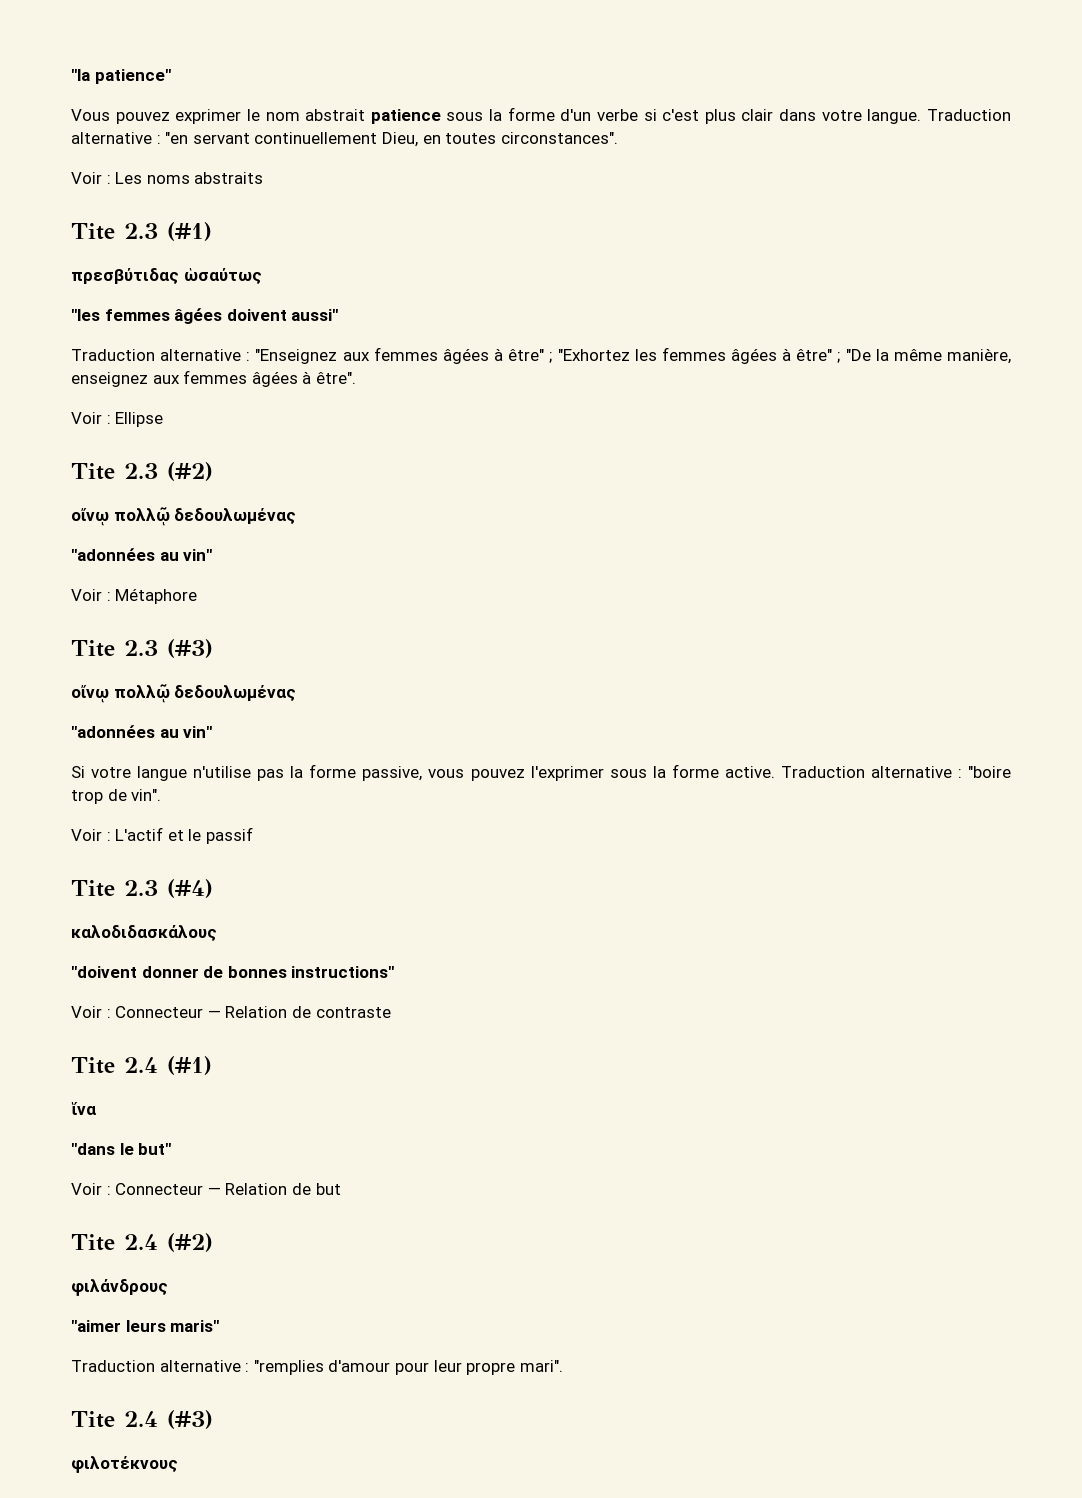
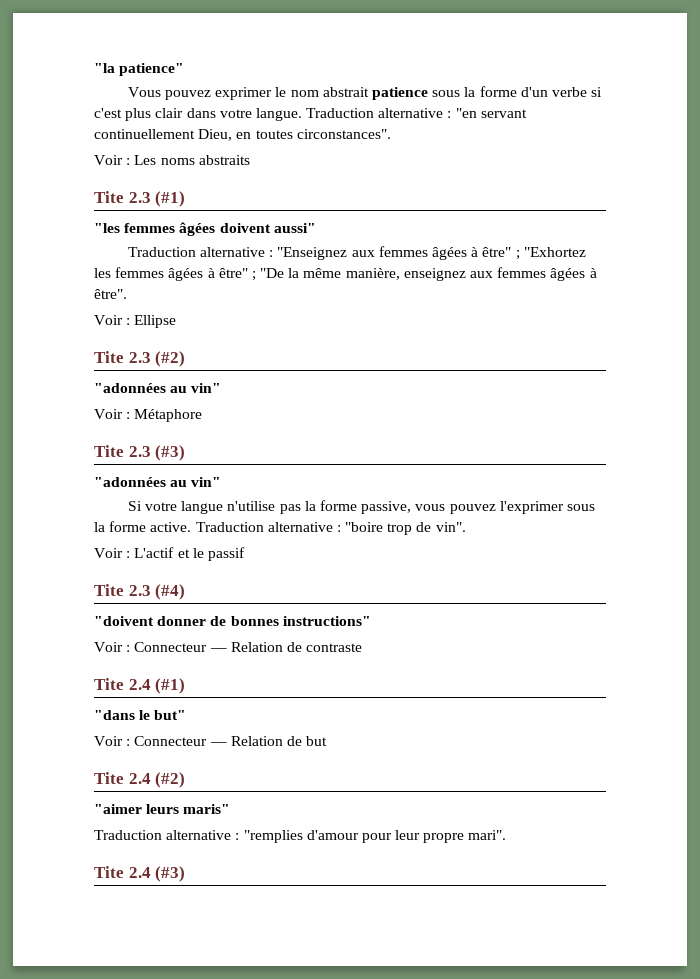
[71,268,262,285] // πρεσβύτιδας ὡσαύτως -> (186, 199) none
[71,507,297,526] // οἴνῳ πολλῷ δεδουλωμένας -> (186, 359) none
[71,684,297,703] // οἴνῳ πολλῷ δεδουλωμένας -> (186, 453) none
[71,925,217,942] // καλοδιδασκάλους -> (186, 592) none
[71,1102,96,1115] // ἵνα -> (186, 686) none
[71,1279,168,1296] // φιλάνδρους -> (186, 780) none
[71,1456,178,1473] // φιλοτέκνους -> (186, 874) none

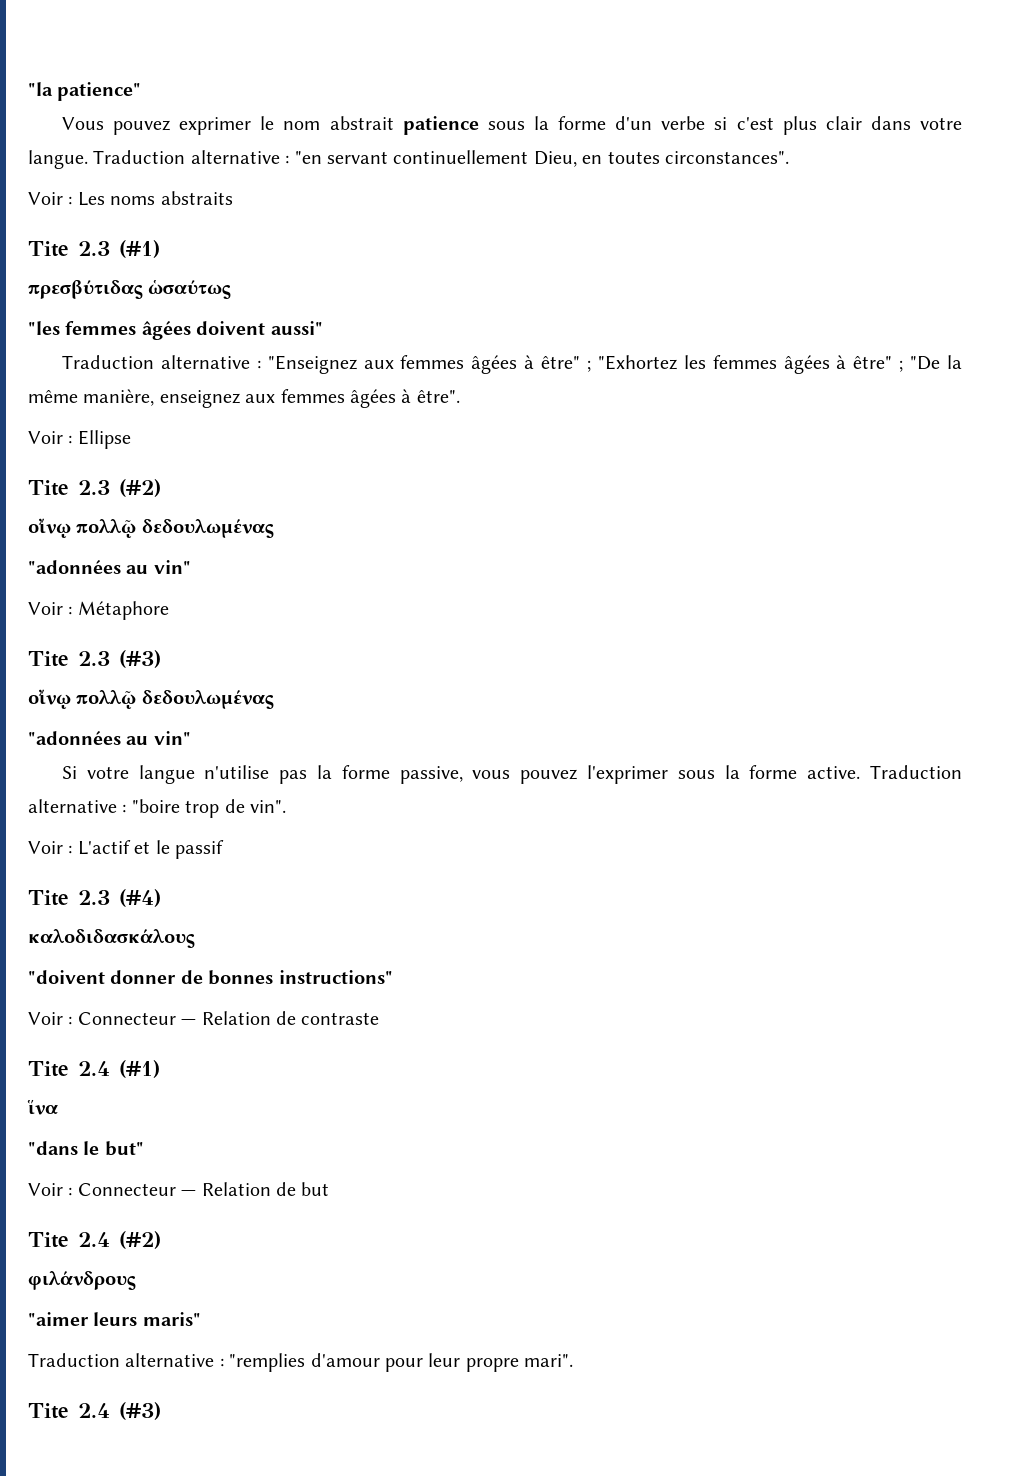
(186, 199) none -> [28,280,232,299] // πρεσβύτιδας ὡσαύτως
(186, 359) none -> [28,518,274,538] // οἴνῳ πολλῷ δεδουλωμένας
(186, 453) none -> [28,689,274,709] // οἴνῳ πολλῷ δεδουλωμένας
(186, 592) none -> [28,929,195,948] // καλοδιδασκάλους
(186, 686) none -> [27,1099,58,1115] // ἵνα
(186, 780) none -> [28,1271,136,1290] // φιλάνδρους

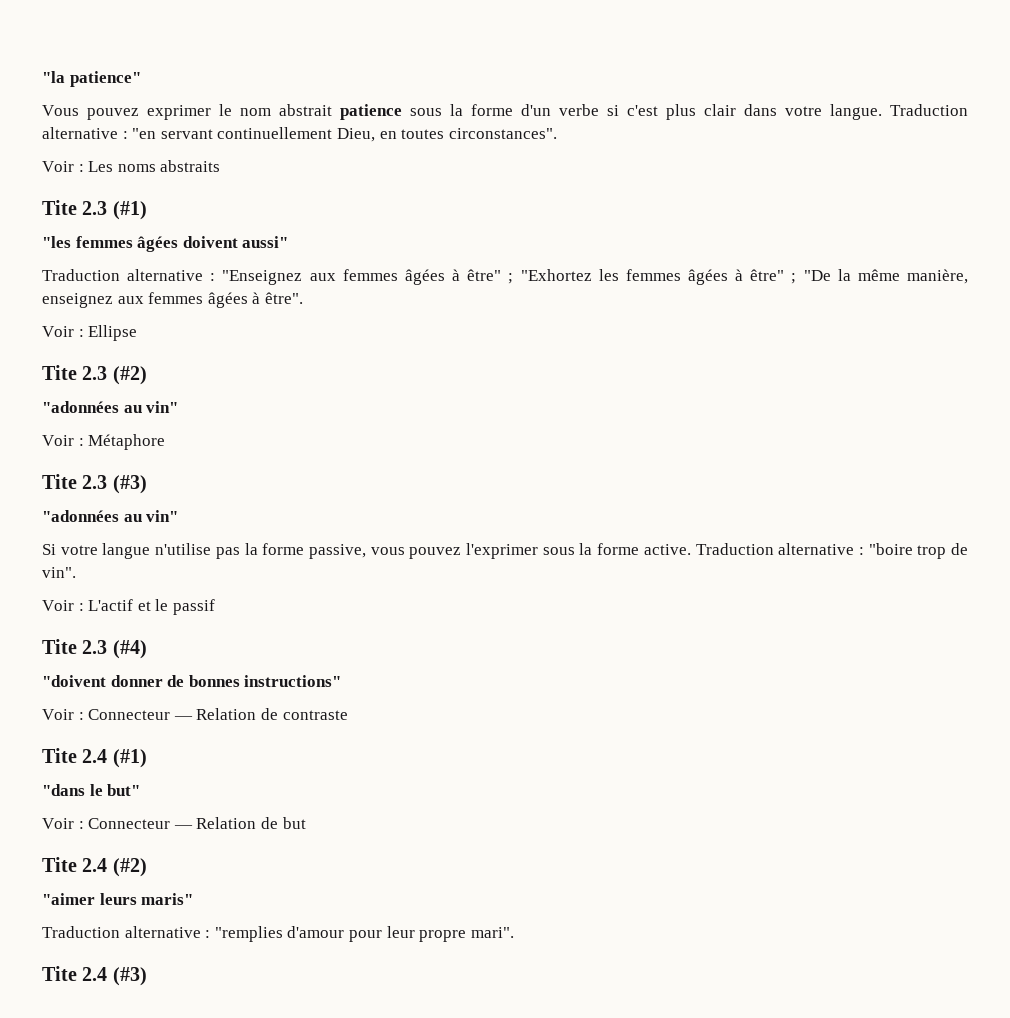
[28,280,232,299] // πρεσβύτιδας ὡσαύτως -> (147, 210) none
[28,518,274,538] // οἴνῳ πολλῷ δεδουλωμένας -> (147, 375) none
[28,689,274,709] // οἴνῳ πολλῷ δεδουλωμένας -> (147, 484) none
[28,929,195,948] // καλοδιδασκάλους -> (147, 649) none
[27,1099,58,1115] // ἵνα -> (147, 758) none
[28,1271,136,1290] // φιλάνδρους -> (147, 867) none

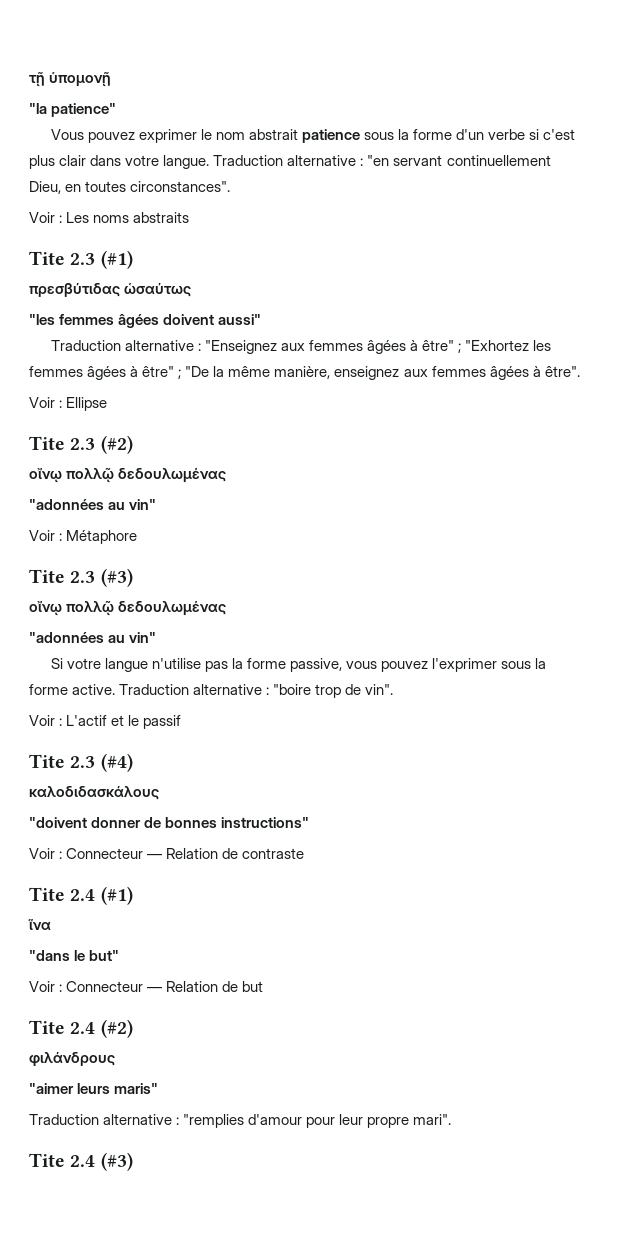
(42, 77) none -> [29,72,112,87] τῇ ὑπομονῇ //
(147, 210) none -> [29,283,192,297] // πρεσβύτιδας ὡσαύτως
(147, 375) none -> [29,467,227,483] // οἴνῳ πολλῷ δεδουλωμένας
(147, 484) none -> [29,600,227,616] // οἴνῳ πολλῷ δεδουλωμένας
(147, 649) none -> [29,786,159,800] // καλοδιδασκάλους
(147, 758) none -> [28,919,51,930] // ἵνα
(147, 867) none -> [29,1052,115,1066] // φιλάνδρους

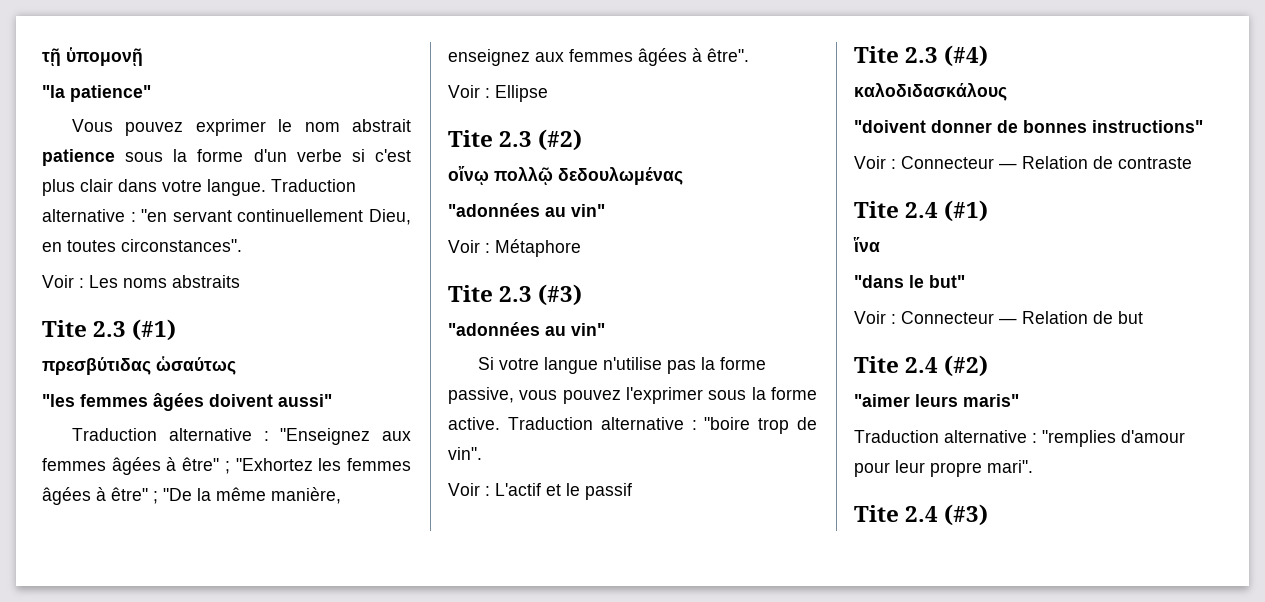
[29,600,227,616] // οἴνῳ πολλῷ δεδουλωμένας -> (583, 295) none
[29,1052,115,1066] // φιλάνδρους -> (989, 366) none

